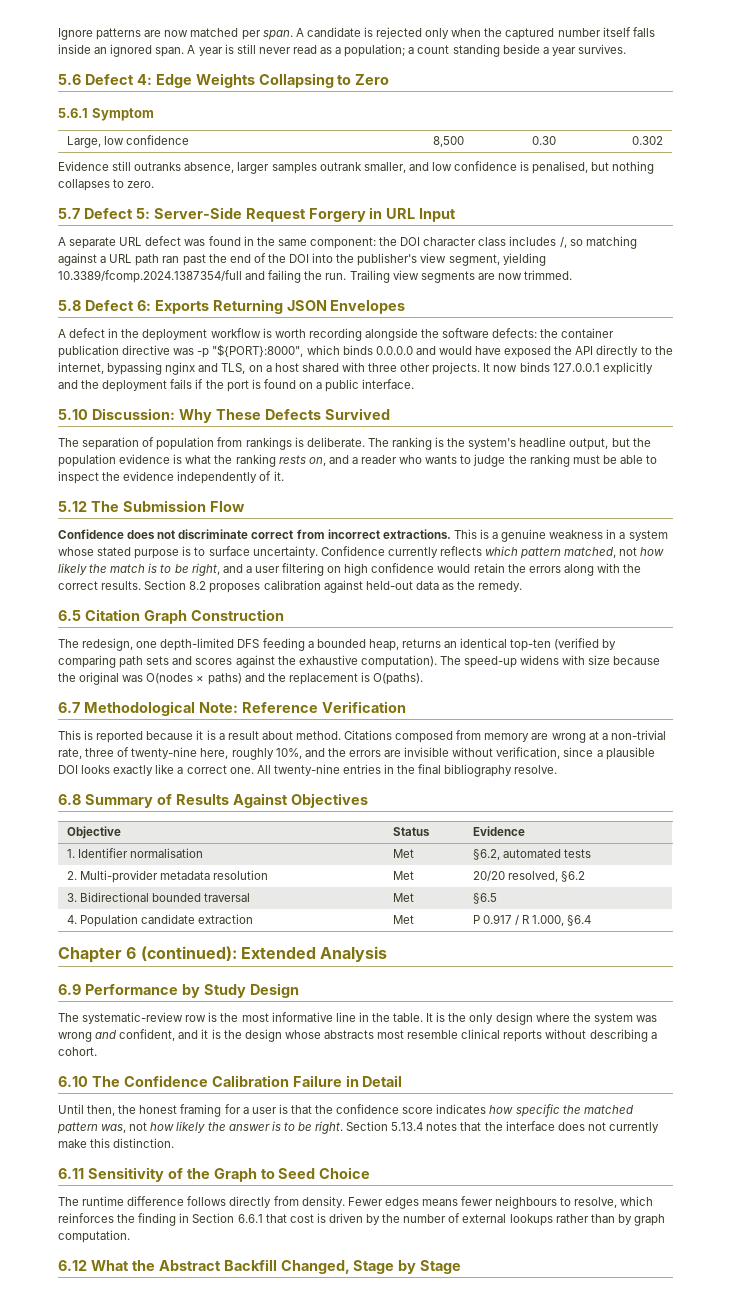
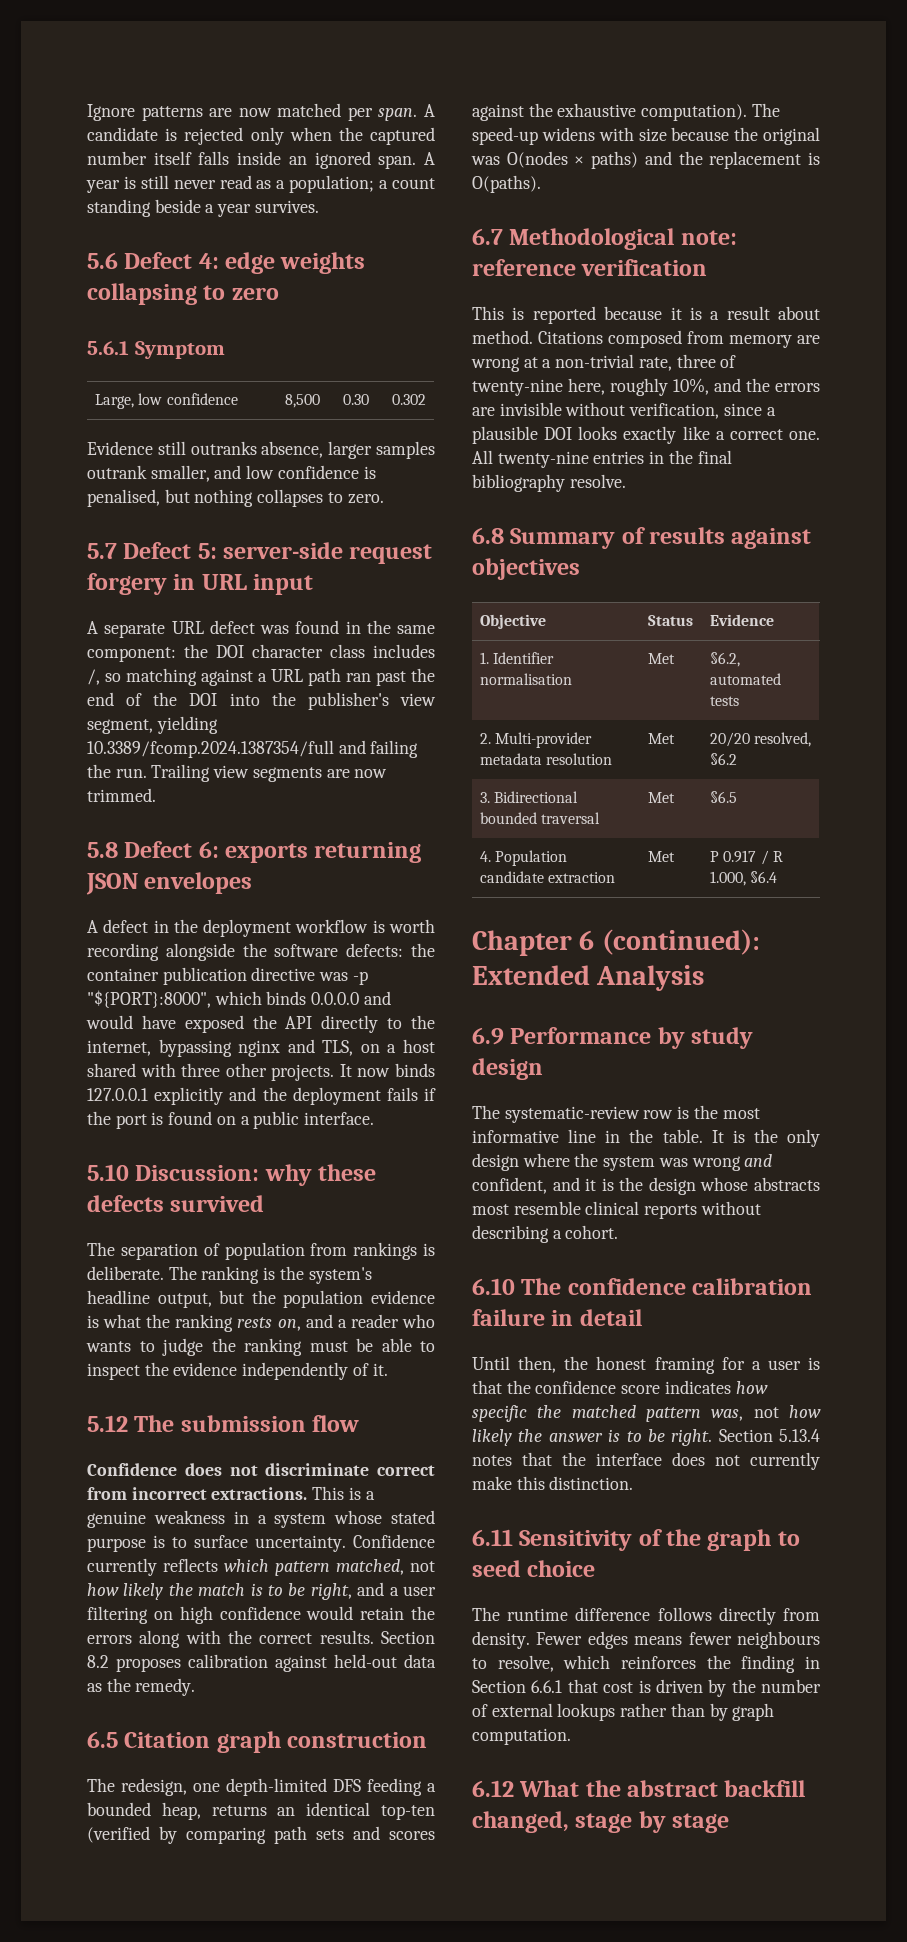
[155,73,390,88] Edge Weights Collapsing to Zero -> [225,252,366,274] [87,283,279,305] edge weights collapsing to zero
[153,207,366,222] Server-Side Request Forgery -> [223,542,433,564] [87,573,167,595] server-side request forgery
[419,208,457,222] Input -> [253,574,314,595] input
[154,299,406,314] Exports Returning JSON Envelopes -> [225,842,422,863] [86,872,253,895] exports returning JSON envelopes
[178,408,390,423] Why These Defects Survived -> [264,1164,377,1186] [87,1195,265,1212] why these defects survived
[122,500,245,512] Submission Flow -> [180,1415,360,1432] submission flow
[143,609,284,624] Graph Construction -> [216,1731,428,1753] graph construction
[198,701,406,713] Note: Reference Verification -> [680,230,737,245] [472,259,708,276] note: reference verification
[175,793,368,808] Results Against Objectives -> [649,527,812,549] [472,558,580,580] results against objectives
[203,983,299,998] Study Design -> [691,1027,754,1049] [472,1058,543,1080] study design
[123,1075,403,1087] Confidence Calibration Failure in Detail -> [567,1278,813,1295] [472,1309,642,1326] confidence calibration failure in detail
[213,1167,371,1182] Graph to Seed Choice -> [707,1529,800,1551] [472,1560,596,1577] graph to seed choice
[158,1259,462,1274] Abstract Backfill Changed, Stage by Stage -> [627,1780,806,1797] [472,1811,730,1833] abstract backfill changed, stage by stage

